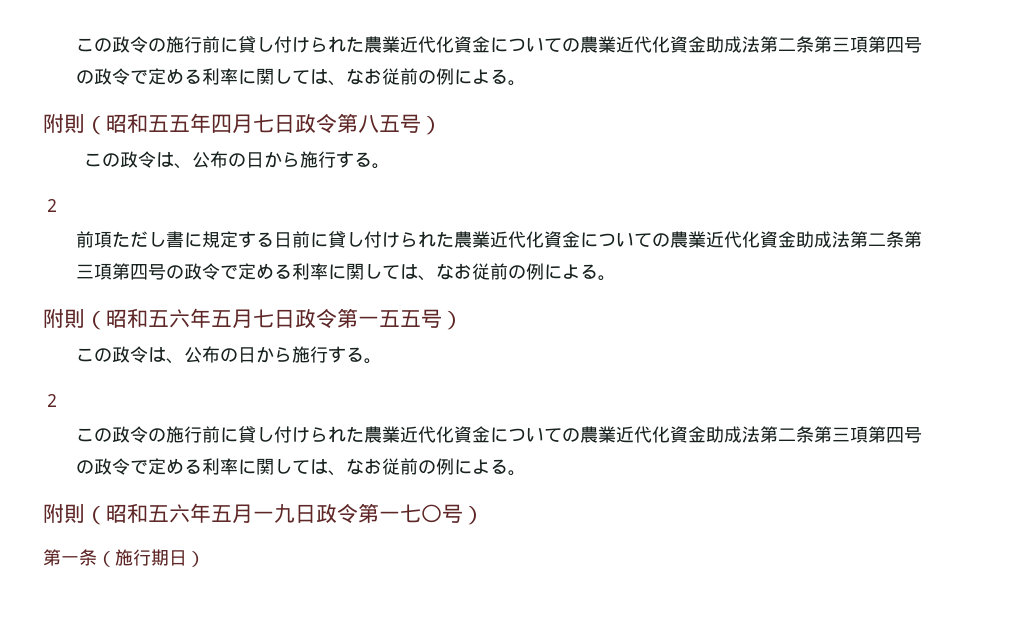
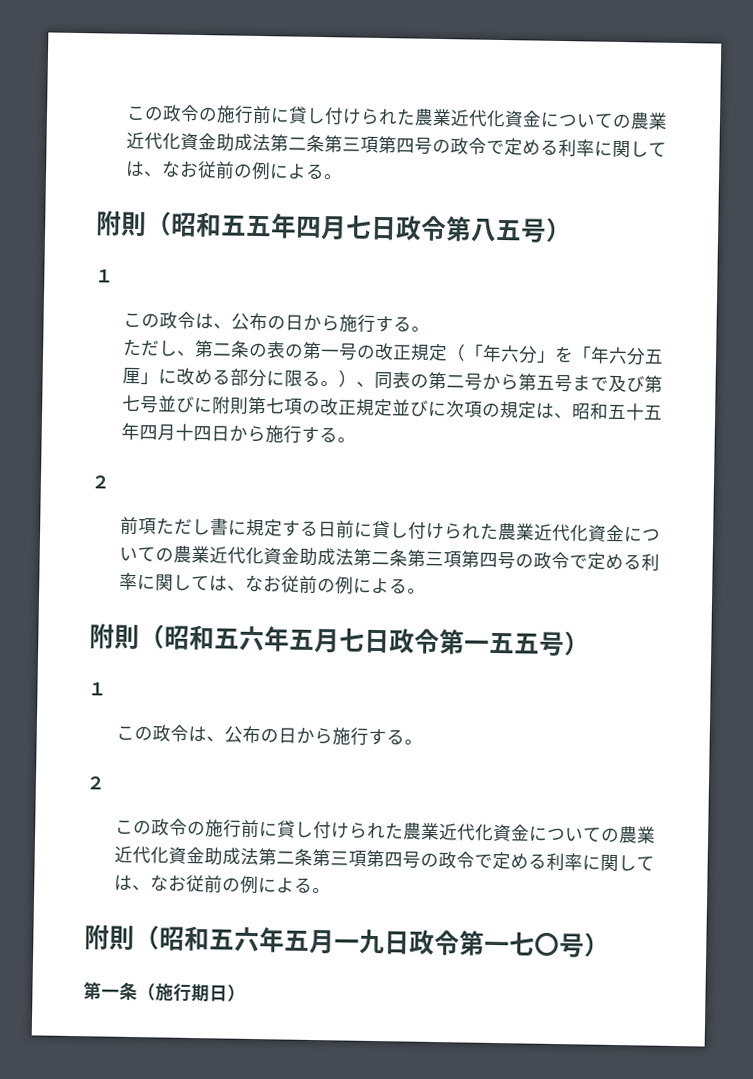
[84,151,391,169] // この政令は、公布の日から施行する。 -> [95,269,114,283] [123,311,431,333] [123,338,665,366] [122,367,664,393] [122,394,664,421] [121,422,357,444] // １ // この政令は、公布の日から施行する。 // ただし、第二条の表の第一号の改正規定（「年六分」を「年六分五厘」に改める部分に限る。）、同表の第二号から第五号まで及び第七号並びに附則第七項の改正規定並びに次項の規定は、昭和五十五年四月十四日から施行する。
(463, 320) none -> [88,682,107,696] // １

